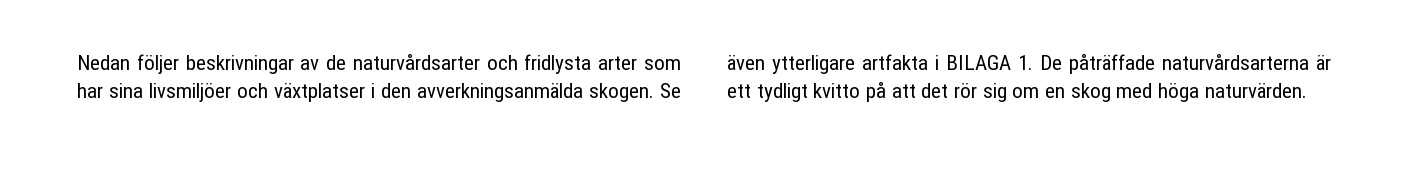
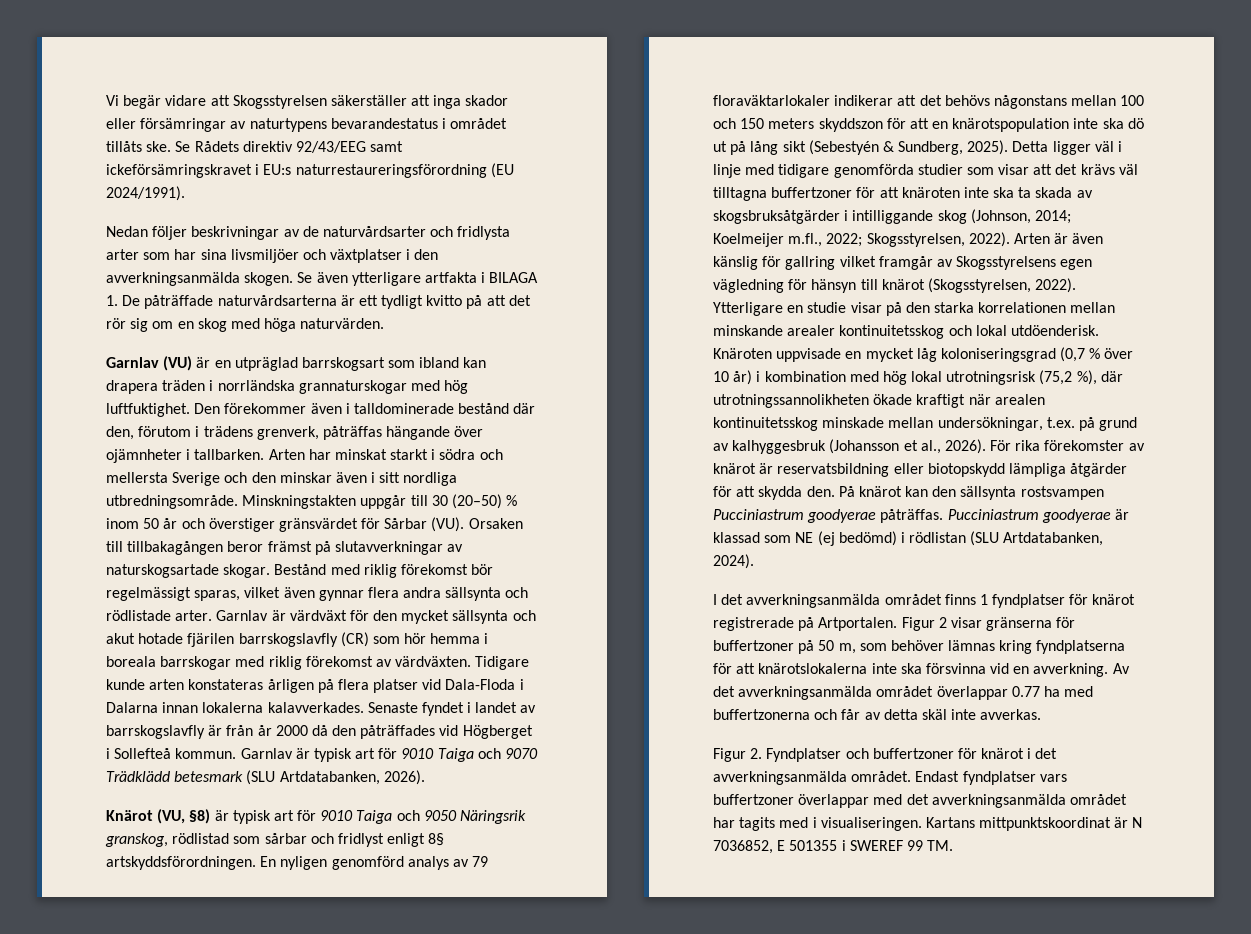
(77, 62) none -> [106,95,509,109] [106,118,508,132] [106,141,404,153] [106,163,514,178] [106,186,185,201] Vi begär vidare att Skogsstyrelsen säkerställer att inga skador eller försämringar av naturtypens bevarandestatus i området tillåts ske. Se Rådets direktiv 92/43/EEG samt ickeförsämringskravet i EU:s naturrestaureringsförordning (EU 2024/1991). //
(1307, 90) none -> [106,356,487,371] [106,380,469,394] [106,403,536,417] [106,426,484,440] [106,449,503,463] [106,472,458,486] [106,494,518,509] [106,517,523,532] [106,541,464,555] [106,564,494,578] [106,587,529,601] [106,610,536,624] [106,632,489,647] [106,656,530,670] [106,679,524,693] [106,702,537,716] [106,725,533,739] [106,748,539,762] [106,770,425,785] [106,809,527,824] [105,833,445,847] [106,856,489,870] [713,95,1145,109] [713,118,1144,132] [713,140,1123,155] [713,164,1138,178] [713,187,1093,201] [713,209,1071,224] [713,232,1104,247] [713,256,1093,270] [713,278,1077,293] [713,302,1116,316] [713,325,1099,339] [713,347,1134,362] [713,370,1123,385] [713,394,1045,408] [713,417,1138,431] [713,439,1145,454] [713,463,1128,477] [713,486,1104,500] [713,509,1129,523] [713,531,1104,546] [713,554,754,569] [713,594,1136,608] [713,617,1076,631] [713,640,1126,654] [713,663,1130,677] [713,686,1094,700] [713,709,1042,720] [713,748,1058,762] [713,771,1067,785] [713,794,1127,808] [713,817,1143,831] [713,840,954,854] // Garnlav (VU) är en utpräglad barrskogsart som ibland kan drapera träden i norrländska grannaturskogar med hög luftfuktighet. Den förekommer även i talldominerade bestånd där den, förutom i trädens grenverk, påträffas hängande över ojämnheter i tallbarken. Arten har minskat starkt i södra och mellersta Sverige och den minskar även i sitt nordliga utbredningsområde. Minskningstakten uppgår till 30 (20–50) % inom 50 år och överstiger gränsvärdet för Sårbar (VU). Orsaken till tillbakagången beror främst på slutavverkningar av naturskogsartade skogar. Bestånd med riklig förekomst bör regelmässigt sparas, vilket även gynnar flera andra sällsynta och rödlistade arter. Garnlav är värdväxt för den mycket sällsynta och akut hotade fjärilen barrskogslavfly (CR) som hör hemma i boreala barrskogar med riklig förekomst av värdväxten. Tidigare kunde arten konstateras årligen på flera platser vid Dala-Floda i Dalarna innan lokalerna kalavverkades. Senaste fyndet i landet av barrskogslavfly är från år 2000 då den påträffades vid Högberget i Sollefteå kommun. Garnlav är typisk art för 9010 Taiga och 9070 Trädklädd betesmark (SLU Artdatabanken, 2026). // Knärot (VU, §8) är typisk art för 9010 Taiga och 9050 Näringsrik granskog, rödlistad som sårbar och fridlyst enligt 8§ artskyddsförordningen. En nyligen genomförd analys av 79 floraväktarlokaler indikerar att det behövs någonstans mellan 100 och 150 meters skyddszon för att en knärotspopulation inte ska dö ut på lång sikt (Sebestyén & Sundberg, 2025). Detta ligger väl i linje med tidigare genomförda studier som visar att det krävs väl tilltagna buffertzoner för att knäroten inte ska ta skada av skogsbruksåtgärder i intilliggande skog (Johnson, 2014; Koelmeijer m.fl., 2022; Skogsstyrelsen, 2022). Arten är även känslig för gallring vilket framgår av Skogsstyrelsens egen vägledning för hänsyn till knärot (Skogsstyrelsen, 2022). Ytterligare en studie visar på den starka korrelationen mellan minskande arealer kontinuitetsskog och lokal utdöenderisk. Knäroten uppvisade en mycket låg koloniseringsgrad (0,7 % över 10 år) i kombination med hög lokal utrotningsrisk (75,2 %), där utrotningssannolikheten ökade kraftigt när arealen kontinuitetsskog minskade mellan undersökningar, t.ex. på grund av kalhyggesbruk (Johansson et al., 2026). För rika förekomster av knärot är reservatsbildning eller biotopskydd lämpliga åtgärder för att skydda den. På knärot kan den sällsynta rostsvampen Pucciniastrum goodyerae påträffas. Pucciniastrum goodyerae är klassad som NE (ej bedömd) i rödlistan (SLU Artdatabanken, 2024). // I det avverkningsanmälda området finns 1 fyndplatser för knärot registrerade på Artportalen. Figur 2 visar gränserna för buffertzoner på 50 m, som behöver lämnas kring fyndplatserna för att knärotslokalerna inte ska försvinna vid en avverkning. Av det avverkningsanmälda området överlappar 0.77 ha med buffertzonerna och får av detta skäl inte avverkas. // Figur 2. Fyndplatser och buffertzoner för knärot i det avverkningsanmälda området. Endast fyndplatser vars buffertzoner överlappar med det avverkningsanmälda området har tagits med i visualiseringen. Kartans mittpunktskoordinat är N 7036852, E 501355 i SWEREF 99 TM.

